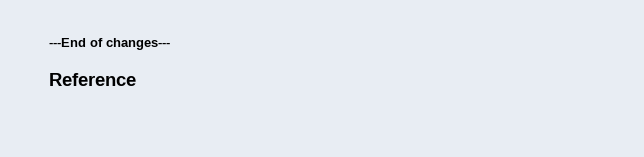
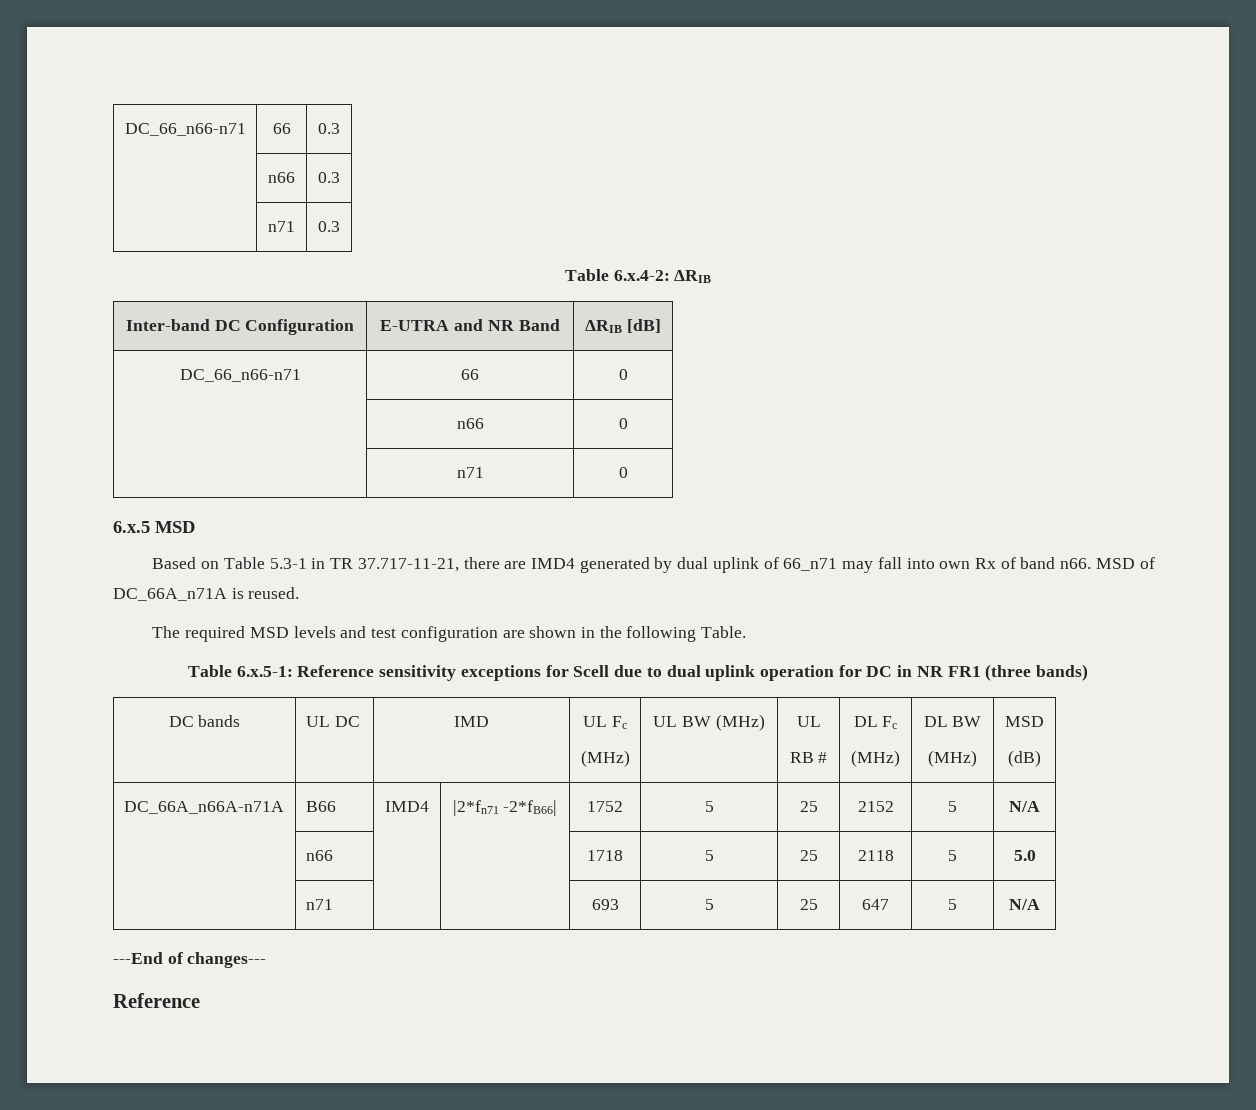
(49, 42) none -> [124,123,246,136] [272,123,291,134] [318,123,340,134] [268,172,295,183] [318,172,340,183] [268,221,295,232] [318,221,340,232] [564,269,712,283] [125,319,355,335] [380,319,560,331] [585,319,661,333] [179,369,301,382] [461,369,479,380] [618,369,628,380] [456,418,484,429] [618,418,628,429] [456,467,484,478] [618,467,628,478] [113,521,195,533] [152,557,1155,573] [113,587,300,601] [152,626,747,642] [187,664,1089,681] [168,715,241,727] [305,716,360,727] [454,716,489,727] [583,716,627,729] [580,750,630,767] [653,714,765,731] [796,716,821,727] [789,752,828,763] [853,716,898,729] [851,750,900,767] [923,716,982,727] [928,750,977,767] [1005,716,1044,727] [1008,750,1041,767] [123,801,284,814] [305,801,336,812] [385,801,429,812] [452,800,558,816] [587,801,623,812] [704,801,714,812] [799,801,818,812] [857,801,894,812] [948,801,957,812] [1009,801,1040,812] [305,850,333,861] [587,850,623,861] [704,850,714,861] [799,850,818,861] [857,850,894,861] [948,850,957,861] [1013,850,1036,861] [305,899,333,910] [591,899,619,910] [704,899,714,910] [799,899,818,910] [862,899,889,910] [948,899,957,910] [1009,899,1040,910] DC_66_n66-n71 | 66 | 0.3 // | n66 | 0.3 // | n71 | 0.3 // Table 6.x.4-2: ΔRIB // Inter-band DC Configuration | E-UTRA and NR Band | ΔRIB [dB] // DC_66_n66-n71 | 66 | 0 // | n66 | 0 // | n71 | 0 // 6.x.5 MSD // Based on Table 5.3-1 in TR 37.717-11-21, there are IMD4 generated by dual uplink of 66_n71 may fall into own Rx of band n66. MSD of DC_66A_n71A is reused. // The required MSD levels and test configuration are shown in the following Table. // Table 6.x.5-1: Reference sensitivity exceptions for Scell due to dual uplink operation for DC in NR FR1 (three bands) // DC bands | UL DC | IMD | UL Fc // (MHz) | UL BW (MHz) | UL // RB # | DL Fc // (MHz) | DL BW // (MHz) | MSD // (dB) // DC_66A_n66A-n71A | B66 | IMD4 | |2*fn71 -2*fB66| | 1752 | 5 | 25 | 2152 | 5 | N/A // | n66 | | | 1718 | 5 | 25 | 2118 | 5 | 5.0 // | n71 | | | 693 | 5 | 25 | 647 | 5 | N/A //

